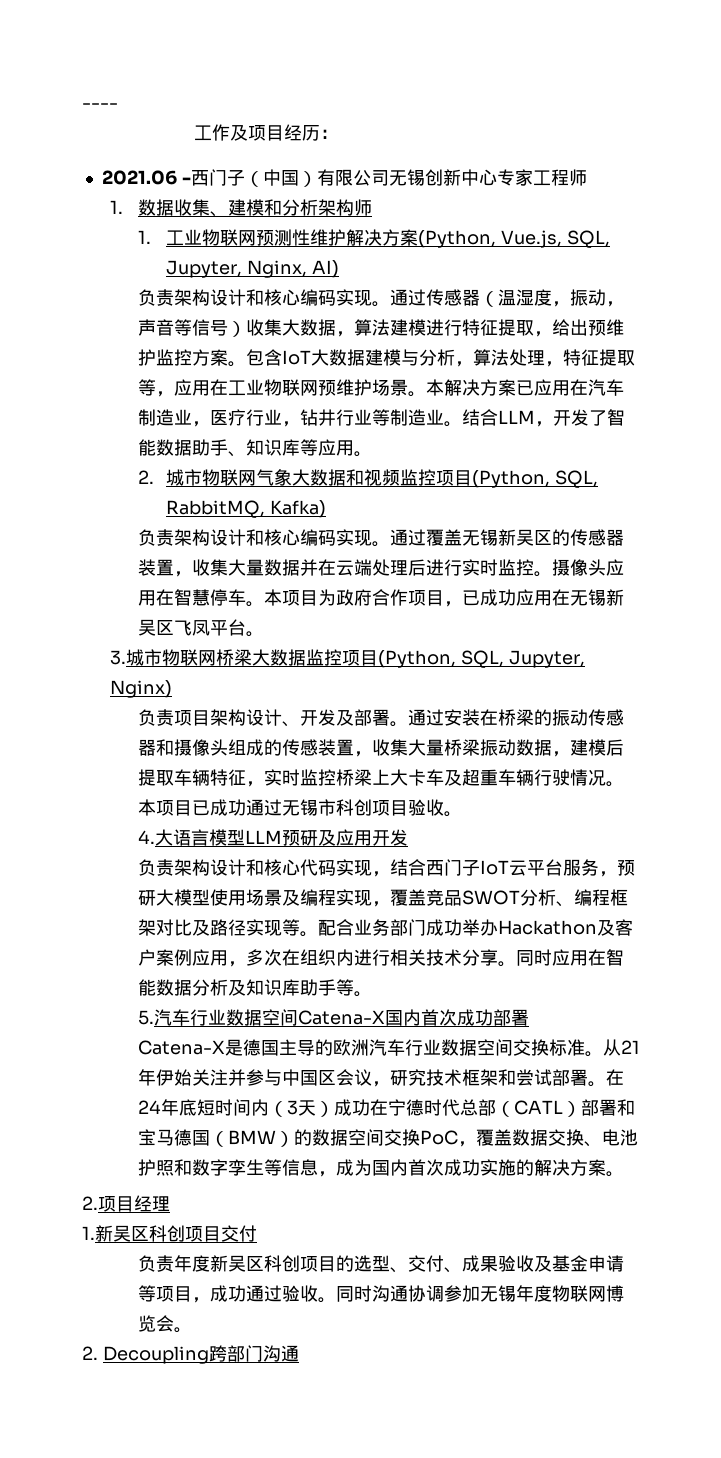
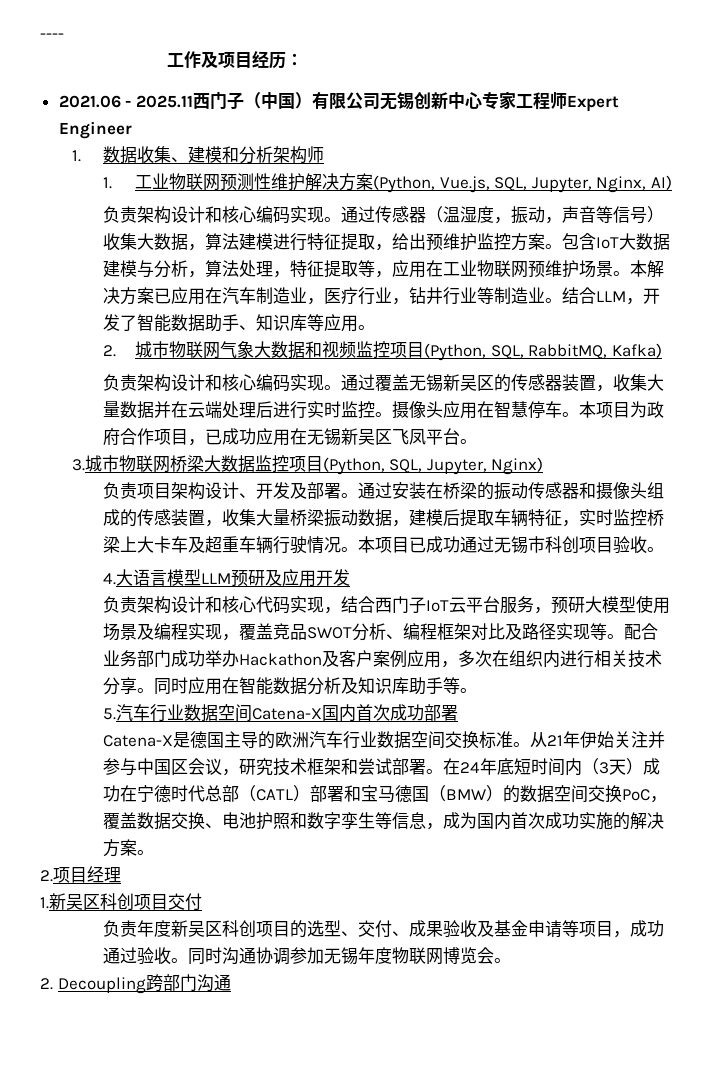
(191, 180) none -> [135,95,193,108] 2025.11
(587, 177) none -> [566,95,619,112] [58,121,132,139] Expert Engineer

